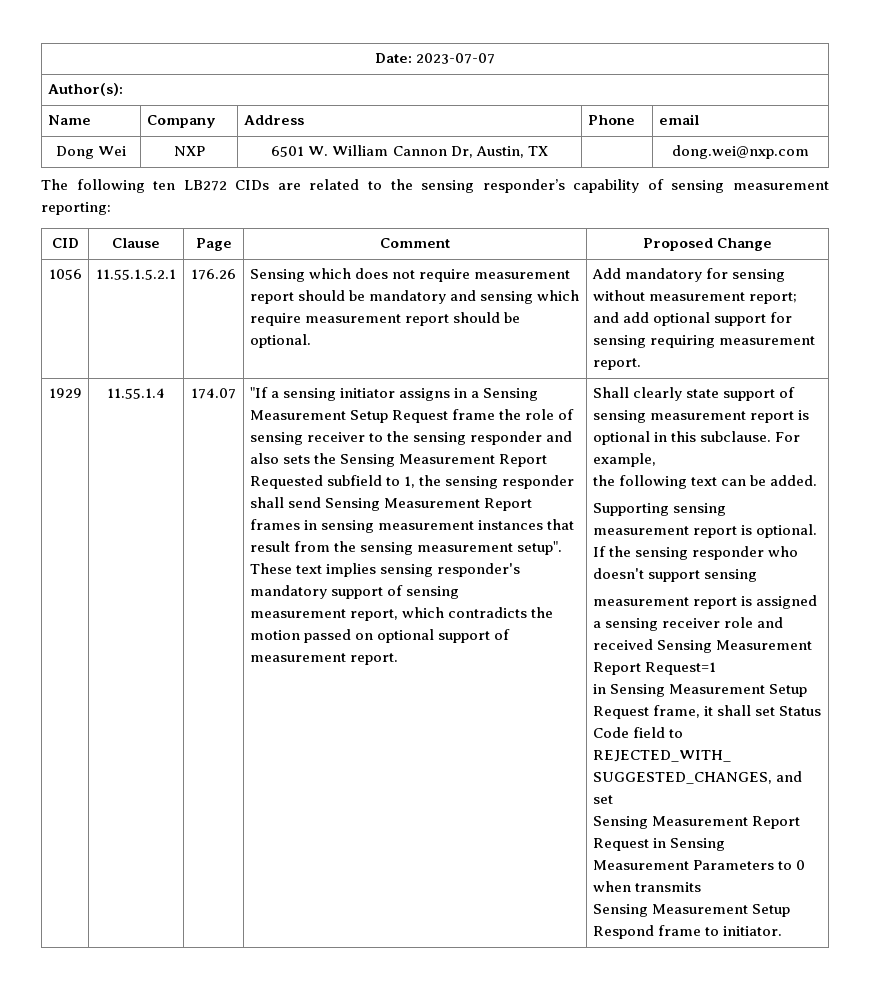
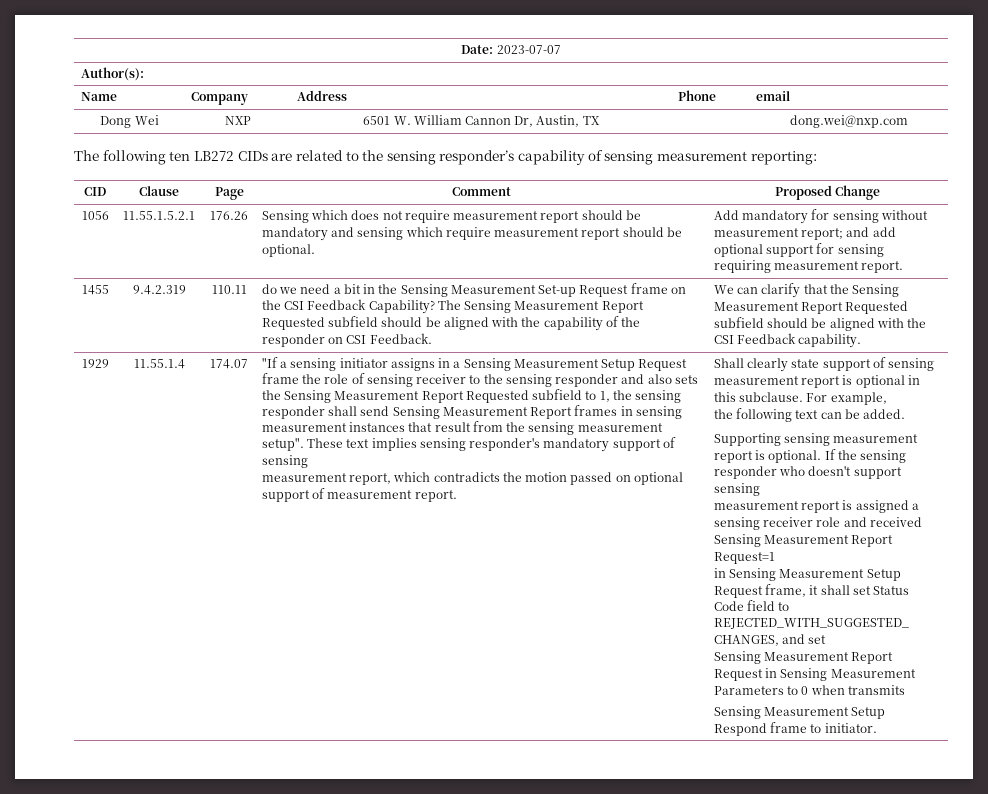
(641, 364) none -> [81,285,109,295] [132,285,186,295] [211,285,247,294] [261,283,686,297] [261,299,644,314] [261,316,641,331] [261,333,432,347] [713,283,900,298] [713,301,909,314] [713,317,927,331] [713,333,862,348] // 1455 | 9.4.2.319 | 110.11 | do we need a bit in the Sensing Measurement Set-up Request frame on the CSI Feedback Capability? The Sensing Measurement Report Requested subfield should be aligned with the capability of the responder on CSI Feedback. | We can clarify that the Sensing Measurement Report Requested subfield should be aligned with the CSI Feedback capability.

